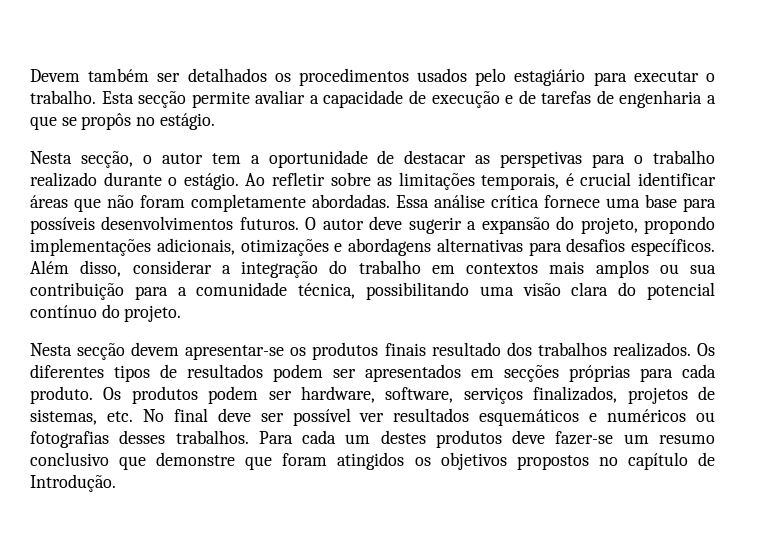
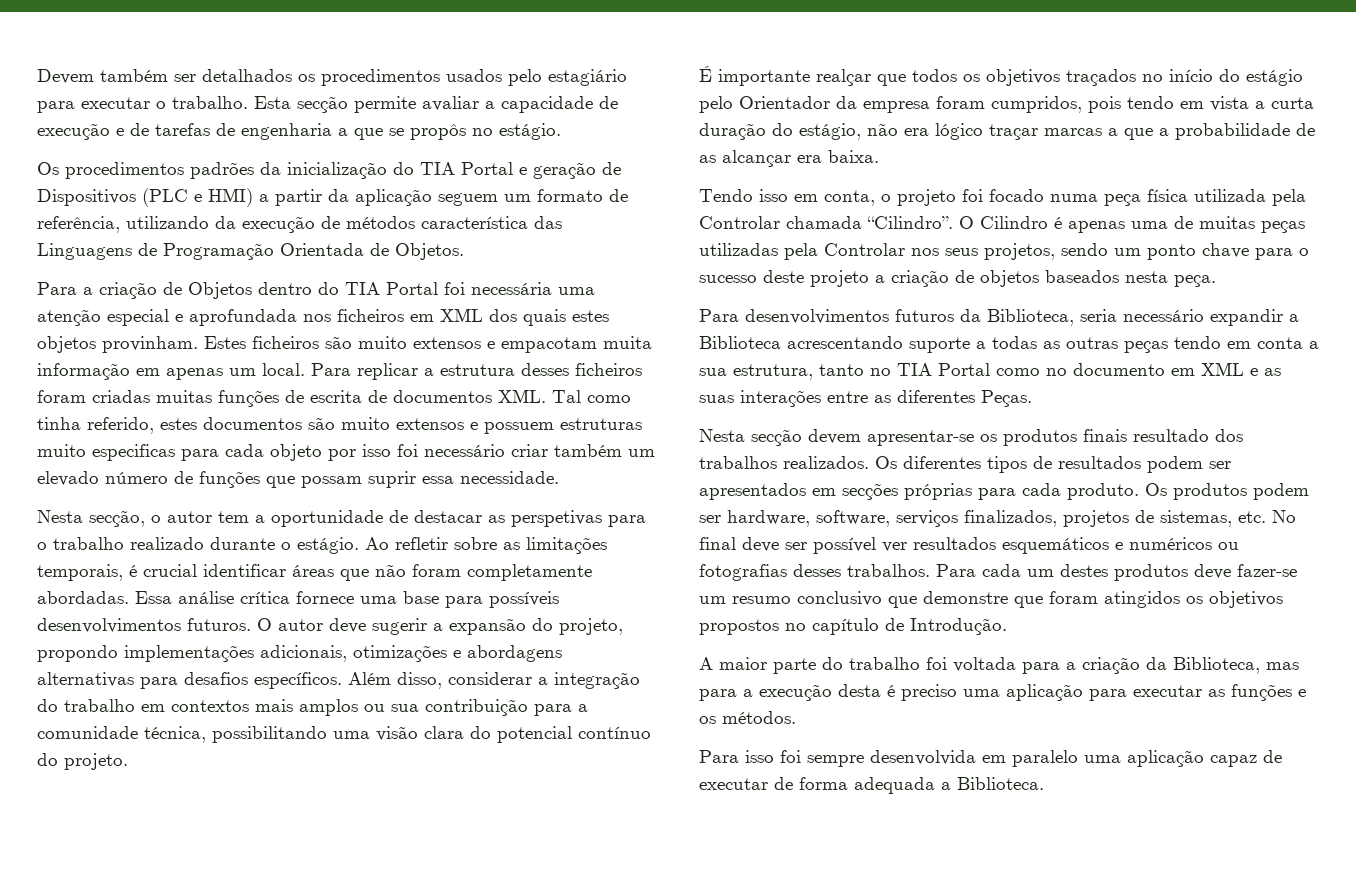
(215, 121) none -> [37,162,621,179] [37,188,628,207] [37,216,562,233] [37,243,464,260] [37,282,595,299] [37,308,609,326] [37,336,652,353] [37,363,642,380] [37,389,631,407] [37,417,642,434] [37,444,655,461] [37,471,559,488] // Os procedimentos padrões da inicialização do TIA Portal e geração de Dispositivos (PLC e HMI) a partir da aplicação seguem um formato de referência, utilizando da execução de métodos característica das Linguagens de Programação Orientada de Objetos. // Para a criação de Objetos dentro do TIA Portal foi necessária uma atenção especial e aprofundada nos ficheiros em XML dos quais estes objetos provinham. Estes ficheiros são muito extensos e empacotam muita informação em apenas um local. Para replicar a estrutura desses ficheiros foram criadas muitas funções de escrita de documentos XML. Tal como tinha referido, estes documentos são muito extensos e possuem estruturas muito especificas para cada objeto por isso foi necessário criar também um elevado número de funções que possam suprir essa necessidade.
(182, 313) none -> [699,66,1303,86] [699,96,1314,113] [699,123,1315,140] [699,150,879,167] [699,189,1306,206] [699,216,1305,233] [699,243,1309,260] [699,270,1216,287] [699,309,1299,326] [699,336,1319,353] [699,362,1281,380] [699,390,1032,407] // É importante realçar que todos os objetivos traçados no início do estágio pelo Orientador da empresa foram cumpridos, pois tendo em vista a curta duração do estágio, não era lógico traçar marcas a que a probabilidade de as alcançar era baixa. // Tendo isso em conta, o projeto foi focado numa peça física utilizada pela Controlar chamada “Cilindro”. O Cilindro é apenas uma de muitas peças utilizadas pela Controlar nos seus projetos, sendo um ponto chave para o sucesso deste projeto a criação de objetos baseados nesta peça. // Para desenvolvimentos futuros da Biblioteca, seria necessário expandir a Biblioteca acrescentando suporte a todas as outras peças tendo em conta a sua estrutura, tanto no TIA Portal como no documento em XML e as suas interações entre as diferentes Peças.
(116, 483) none -> [699,657,1299,674] [699,684,1306,701] [699,711,796,724] [699,750,1282,767] [699,777,1044,794] // A maior parte do trabalho foi voltada para a criação da Biblioteca, mas para a execução desta é preciso uma aplicação para executar as funções e os métodos. // Para isso foi sempre desenvolvida em paralelo uma aplicação capaz de executar de forma adequada a Biblioteca.

